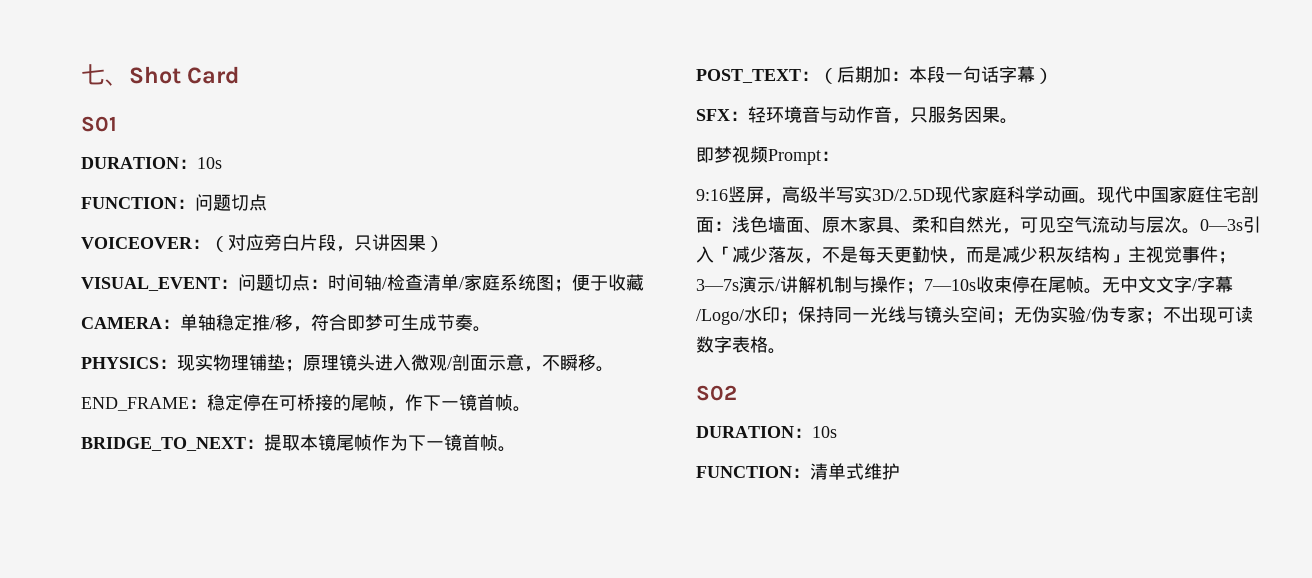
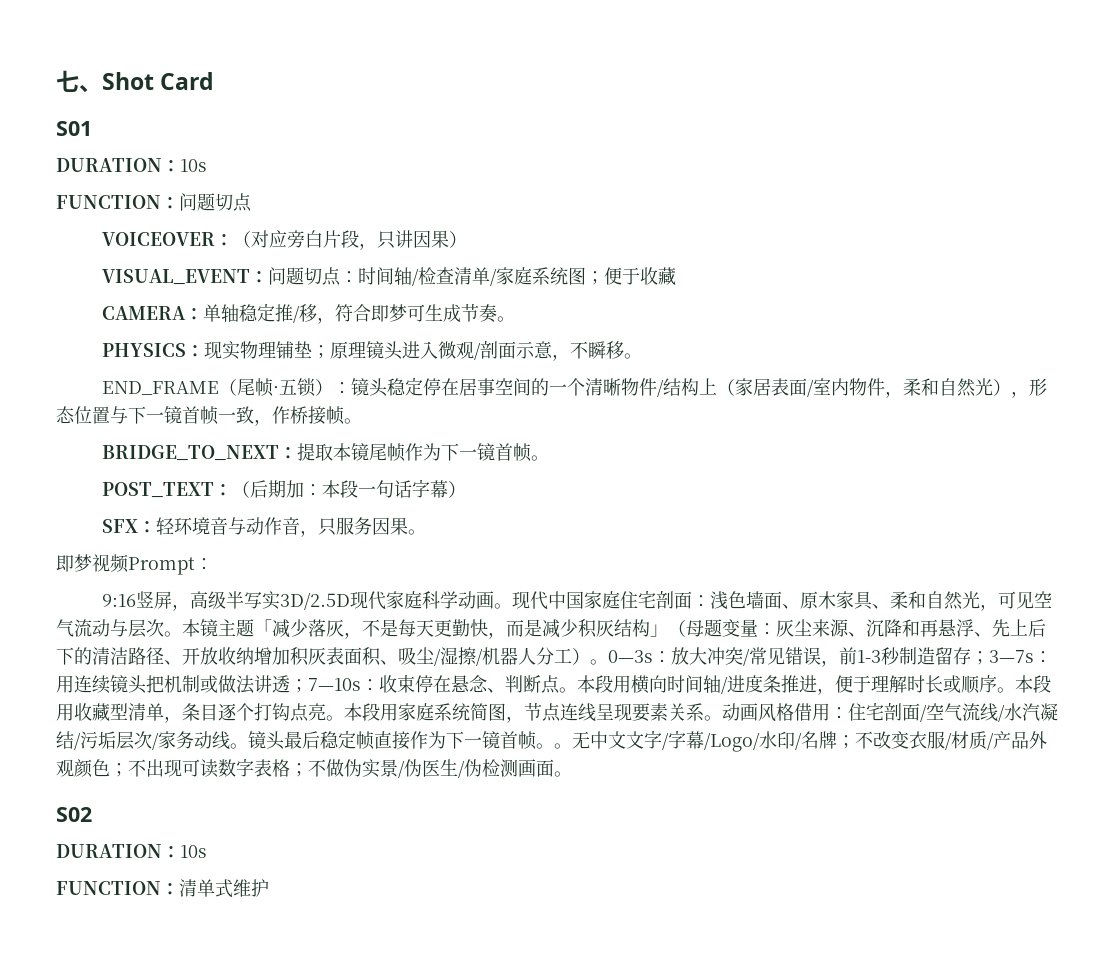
[189,394,495,412] ：稳定停在可桥接的尾帧，作下一镜首 -> [218,377,1047,398] [56,406,326,426] （尾帧·五锁）：镜头稳定停在居事空间的一个清晰物件/结构上（家居表面/室内物件，柔和自然光），形态位置与下一镜首帧一致，作桥接
[1200,216,1261,233] [696,246,714,263] 0—3s引入 -> [182,619,254,637] 本镜主题
[1128,246,1236,264] [696,276,1084,294] 主视觉事件；3—7s演示/讲解机制与操作；7—10s收束停在尾帧 -> [668,619,1046,637] [56,647,1052,667] [56,675,1051,695] [56,702,1058,723] [56,730,554,750] （母题变量：灰尘来源、沉降和再悬浮、先上后下的清洁路径、开放收纳增加积灰表面积、吸尘/湿擦/机器人分工）。0—3s：放大冲突/常见错误，前1-3秒制造留存；3—7s：用连续镜头把机制或做法讲透；7—10s：收束停在悬念、判断点。本段用横向时间轴/进度条推进，便于理解时长或顺序。本段用收藏型清单，条目逐个打钩点亮。本段用家庭系统简图，节点连线呈现要素关系。动画风格借用：住宅剖面/空气流线/水汽凝结/污垢层次/家务动线。镜头最后稳定帧直接作为下一镜首帧。
[780,306,1145,324] ；保持同一光线与镜头空间；无伪实验/伪专家 -> [795,731,1047,750] [56,759,110,778] /名牌；不改变衣服/材质/产品外观颜色
(768, 344) none -> [290,759,554,778] ；不做伪实景/伪医生/伪检测画面

